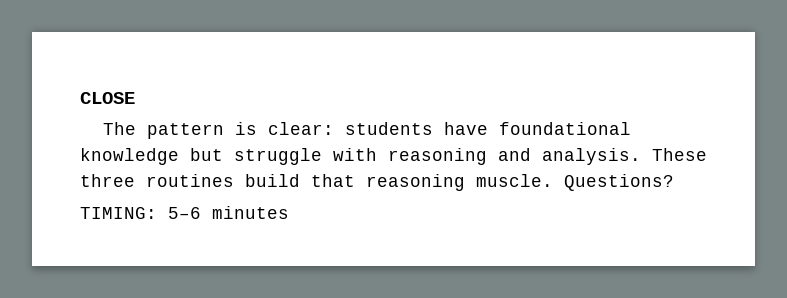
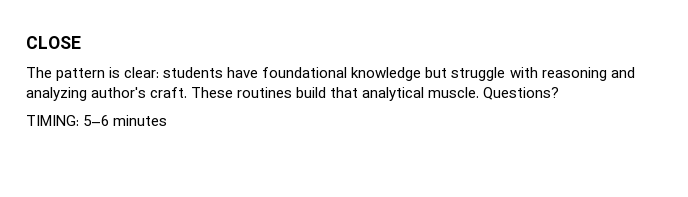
[542,148,707,165] [80,174,135,187] analysis. These three -> [26,87,234,101] analyzing author's craft. These
[366,174,465,191] reasoning -> [362,87,425,101] analytical

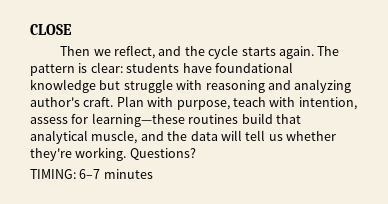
(81, 42) none -> [60,45,314,59] Then we reflect, and the cycle starts again.
[191,87,480,101] These routines build that analytical muscle. -> [116,96,357,110] [30,113,301,127] [30,130,336,144] [30,147,127,161] Plan with purpose, teach with intention, assess for learning—these routines build that analytical muscle, and the data will tell us whether they're working.
[83,115,110,126] 5–6 -> [79,169,101,179] 6–7

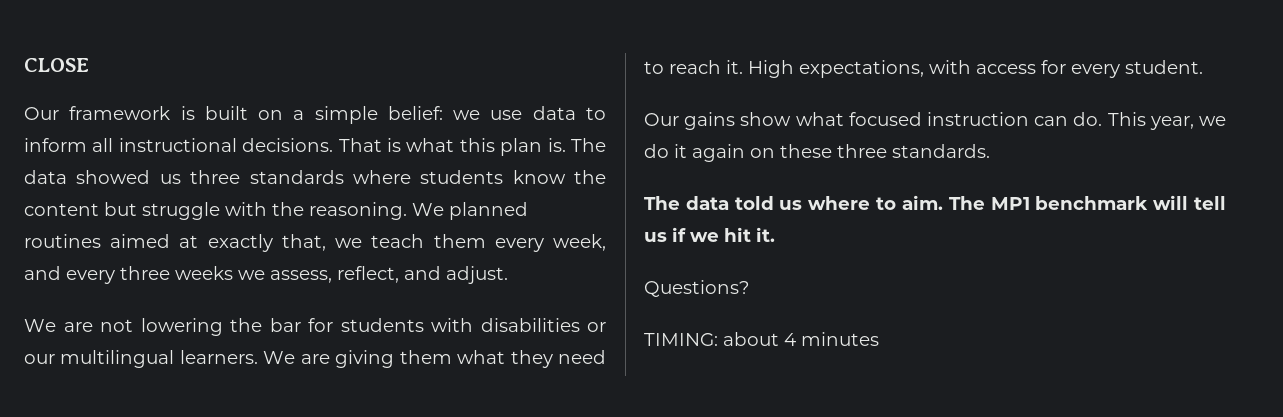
[60,45,340,59] [30,62,293,76] [30,79,352,93] [30,96,357,110] [30,113,301,127] [30,130,336,144] [30,147,127,161] Then we reflect, and the cycle starts again. The pattern is clear: students have foundational knowledge but struggle with reasoning and analyzing author's craft. Plan with purpose, teach with intention, assess for learning—these routines build that analytical muscle, and the data will tell us whether they're working. -> [24,106,606,124] [24,138,606,156] [24,170,606,184] [24,202,528,220] [24,234,606,252] [24,266,508,284] [24,318,606,336] [24,350,607,368] [644,60,1203,78] [644,112,1226,130] [644,144,990,162] [644,195,1226,210] [644,227,775,242] Our framework is built on a simple belief: we use data to inform all instructional decisions. That is what this plan is. The data showed us three standards where students know the content but struggle with the reasoning. We planned routines aimed at exactly that, we teach them every week, and every three weeks we assess, reflect, and adjust. // We are not lowering the bar for students with disabilities or our multilingual learners. We are giving them what they need to reach it. High expectations, with access for every student. // Our gains show what focused instruction can do. This year, we do it again on these three standards. // The data told us where to aim. The MP1 benchmark will tell us if we hit it. //
[79,169,101,179] 6–7 -> [723,332,796,346] about 4

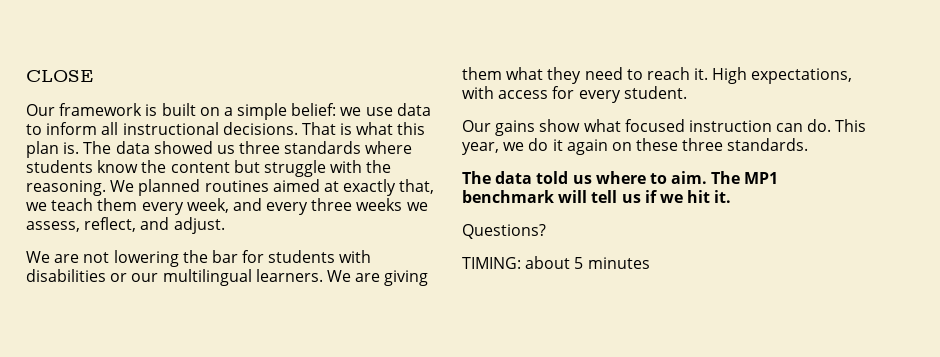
[784,333,796,346] 4 -> [574,257,584,269] 5

